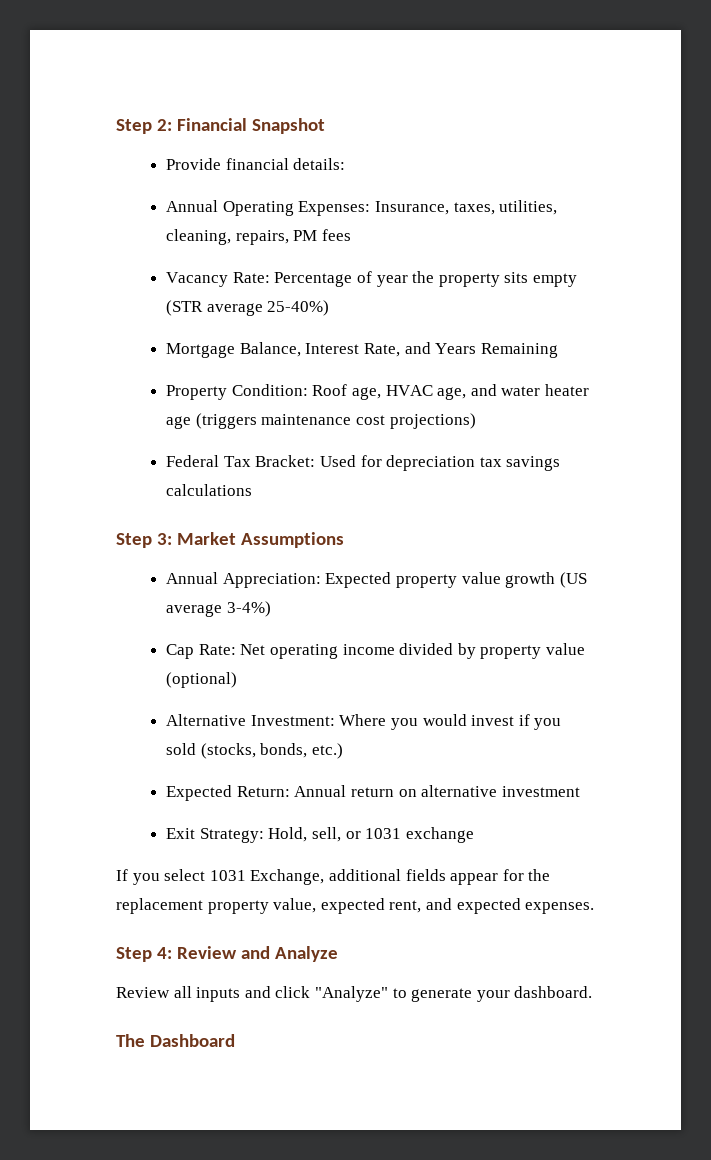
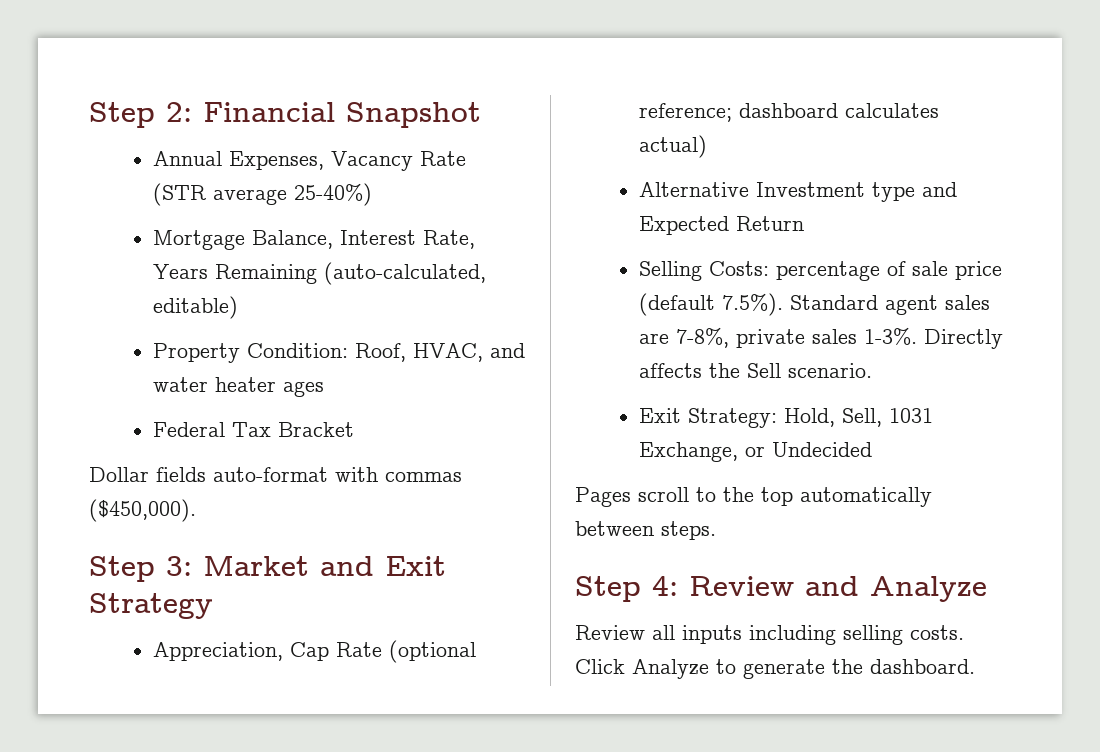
[166,158,346,170] [166,200,558,216] [166,229,352,245] [166,271,577,287] Provide financial details: // Annual Operating Expenses: Insurance, taxes, utilities, cleaning, repairs, PM fees // Vacancy Rate: Percentage of year the property sits empty -> [152,151,466,171] Annual Expenses, Vacancy Rate
[404,342,431,354] and -> (475, 239) none
(558, 350) none -> [323,262,486,285] [152,296,238,319] (auto-calculated, editable)
[312,384,589,400] [166,413,476,429] [166,455,561,471] [166,484,253,496] [116,532,344,548] [166,572,587,588] [166,601,271,617] [166,643,585,659] [166,672,238,688] [166,714,562,730] [166,743,344,759] [166,785,580,801] [166,827,474,843] [116,869,551,885] [116,898,595,914] Roof age, HVAC age, and water heater age (triggers maintenance cost projections) // Federal Tax Bracket: Used for depreciation tax savings calculations // Step 3: Market Assumptions // Annual Appreciation: Expected property value growth (US average 3-4%) // Cap Rate: Net operating income divided by property value (optional) // Alternative Investment: Where you would invest if you sold (stocks, bonds, etc.) // Expected Return: Annual return on alternative investment // Exit Strategy: Hold, sell, or 1031 exchange // If you select 1031 Exchange, additional fields appear for the replacement property value, expected rent, and expected expenses. -> [354,343,525,362] [152,377,324,397] [152,422,354,437] [89,467,462,482] [89,499,196,522] [89,556,446,582] [89,593,213,619] [152,640,476,663] [638,103,939,122] [638,135,707,158] [638,182,957,202] [638,216,804,235] [638,261,1002,281] [638,293,990,316] [638,327,1003,349] [638,363,872,378] [638,408,933,428] [638,442,872,462] [575,487,932,507] [575,521,716,540] Roof, HVAC, and water heater ages // Federal Tax Bracket // Dollar fields auto-format with commas ($450,000). // Step 3: Market and Exit Strategy // Appreciation, Cap Rate (optional reference; dashboard calculates actual) // Alternative Investment type and Expected Return // Selling Costs: percentage of sale price (default 7.5%). Standard agent sales are 7-8%, private sales 1-3%. Directly affects the Sell scenario. // Exit Strategy: Hold, Sell, 1031 Exchange, or Undecided // Pages scroll to the top automatically between steps.
[244,986,388,1002] and click "Analyze" -> [749,625,964,645] [575,659,709,679] including selling costs. Click Analyze
[476,990,510,1002] your -> [832,659,863,674] the
[116,1034,235,1047] // The Dashboard -> (975, 666) none

